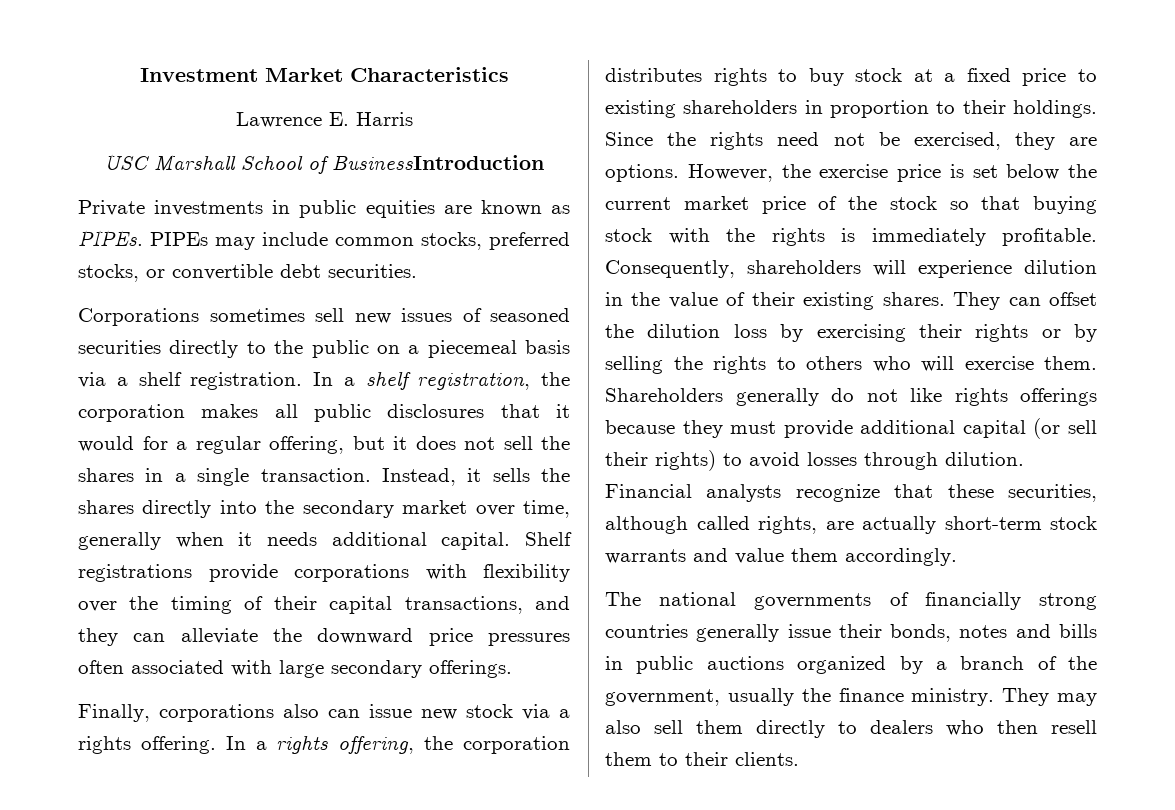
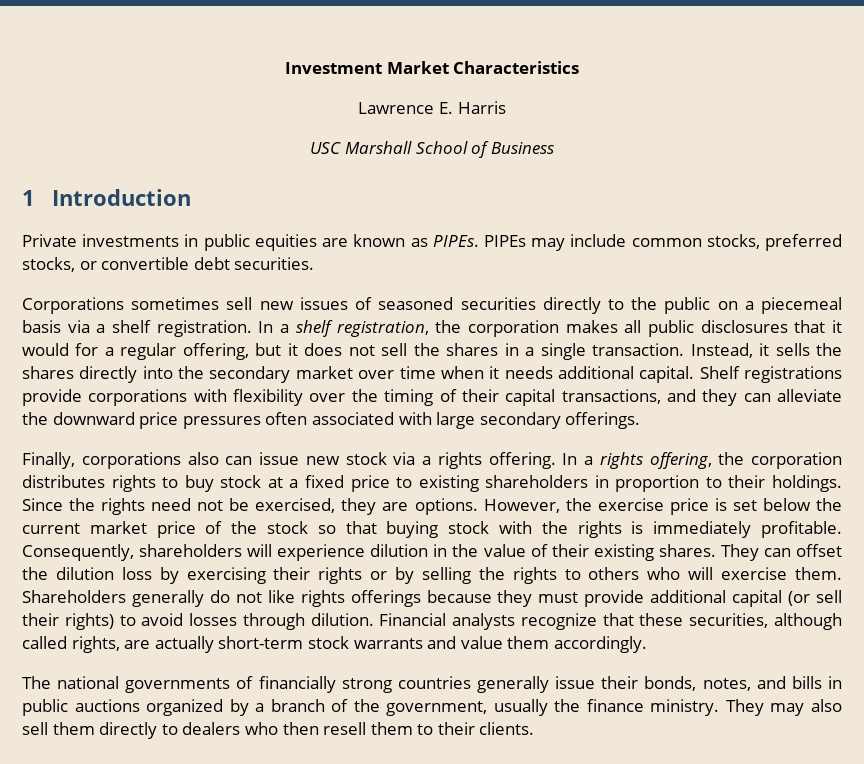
[332,155,544,170] BusinessIntroduction -> [490,142,554,154] [22,189,192,206] Business // 1 Introduction
[523,500,570,518] [78,532,161,550] time, generally -> [399,366,436,379] time
[959,625,1008,638] notes -> [702,678,751,691] notes,

